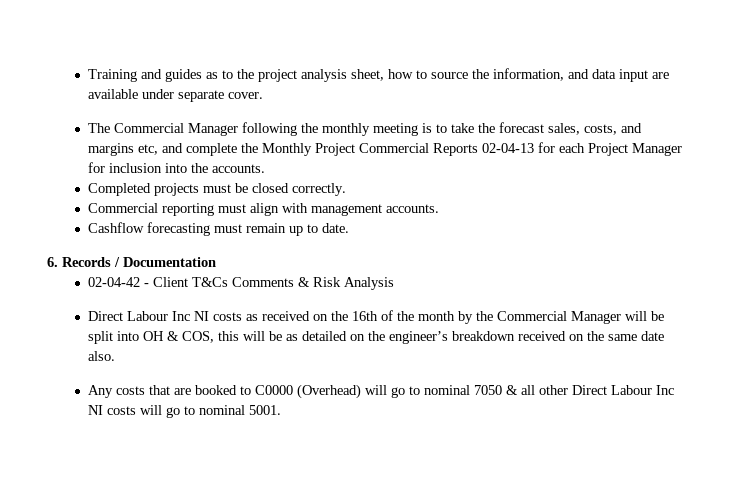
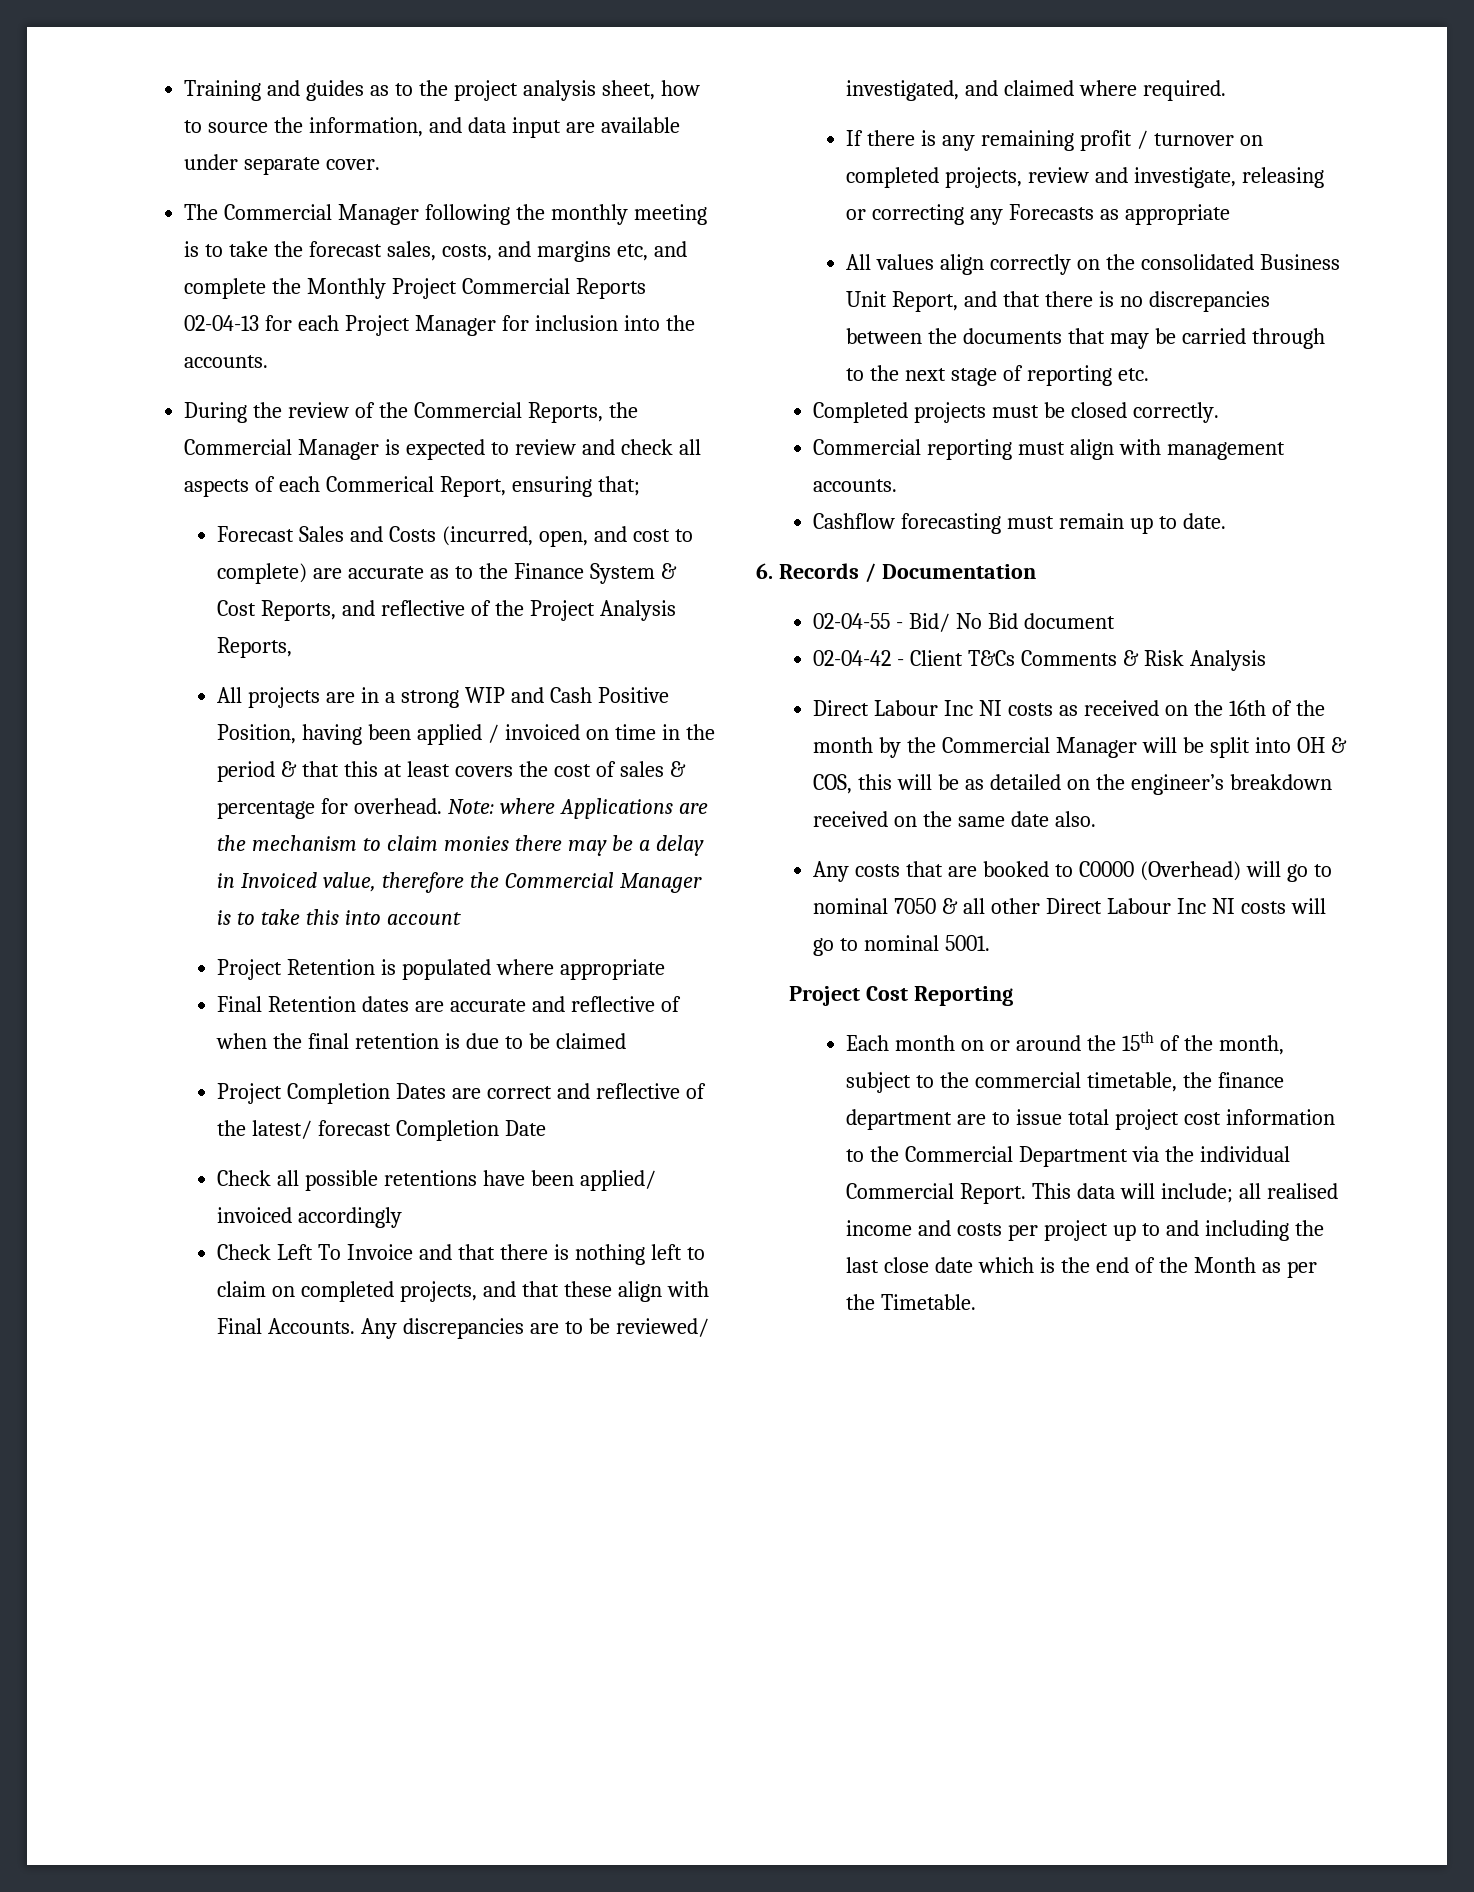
(265, 168) none -> [184,402,638,423] [184,439,701,460] [184,476,640,497] [217,526,693,547] [217,563,677,584] [217,600,676,621] [217,637,293,658] [217,687,669,708] [217,724,715,745] [217,761,686,782] [217,798,709,819] [217,835,704,856] [217,872,703,893] [217,909,462,925] [217,959,666,980] [217,996,681,1012] [216,1033,626,1049] [217,1083,706,1104] [217,1120,547,1141] [217,1170,657,1191] [217,1207,403,1228] [217,1244,705,1265] [217,1281,709,1302] [217,1318,709,1339] [846,80,1227,101] [846,130,1263,151] [846,167,1325,188] [846,204,1231,225] [846,254,1340,275] [846,291,1270,312] [846,328,1325,349] [846,365,1150,386] // During the review of the Commercial Reports, the Commercial Manager is expected to review and check all aspects of each Commerical Report, ensuring that; // Forecast Sales and Costs (incurred, open, and cost to complete) are accurate as to the Finance System & Cost Reports, and reflective of the Project Analysis Reports, // All projects are in a strong WIP and Cash Positive Position, having been applied / invoiced on time in the period & that this at least covers the cost of sales & percentage for overhead. Note: where Applications are the mechanism to claim monies there may be a delay in Invoiced value, therefore the Commercial Manager is to take this into account // Project Retention is populated where appropriate // Final Retention dates are accurate and reflective of when the final retention is due to be claimed // Project Completion Dates are correct and reflective of the latest/ forecast Completion Date // Check all possible retentions have been applied/ invoiced accordingly // Check Left To Invoice and that there is nothing left to claim on completed projects, and that these align with Final Accounts. Any discrepancies are to be reviewed/ investigated, and claimed where required. // If there is any remaining profit / turnover on completed projects, review and investigate, releasing or correcting any Forecasts as appropriate // All values align correctly on the consolidated Business Unit Report, and that there is no discrepancies between the documents that may be carried through to the next stage of reporting etc.
(216, 262) none -> [813,613,1116,632] // 02-04-55 - Bid/ No Bid document
(281, 410) none -> [789,986,1013,1006] [846,1031,1284,1055] [846,1072,1285,1093] [846,1109,1335,1130] [846,1146,1291,1167] [846,1183,1338,1204] [846,1220,1324,1241] [846,1257,1317,1278] [846,1294,977,1310] // Project Cost Reporting // Each month on or around the 15th of the month, subject to the commercial timetable, the finance department are to issue total project cost information to the Commercial Department via the individual Commercial Report. This data will include; all realised income and costs per project up to and including the last close date which is the end of the Month as per the Timetable.

